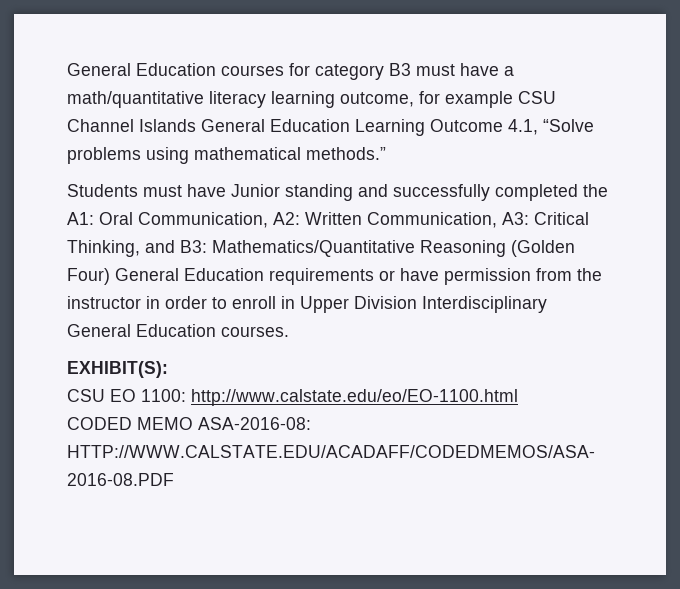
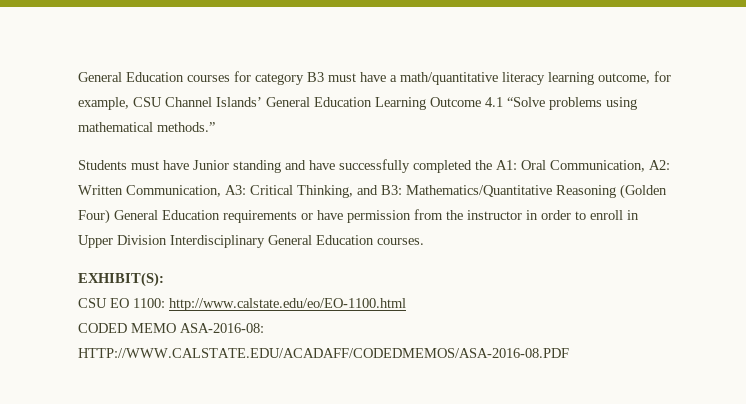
[445,91,513,108] example -> [78,97,129,110] example,
[139,119,196,132] Islands -> [216,97,262,107] Islands’
[508,119,538,135] 4.1, -> [485,97,503,107] 4.1
(388, 190) none -> [309,160,335,170] have

